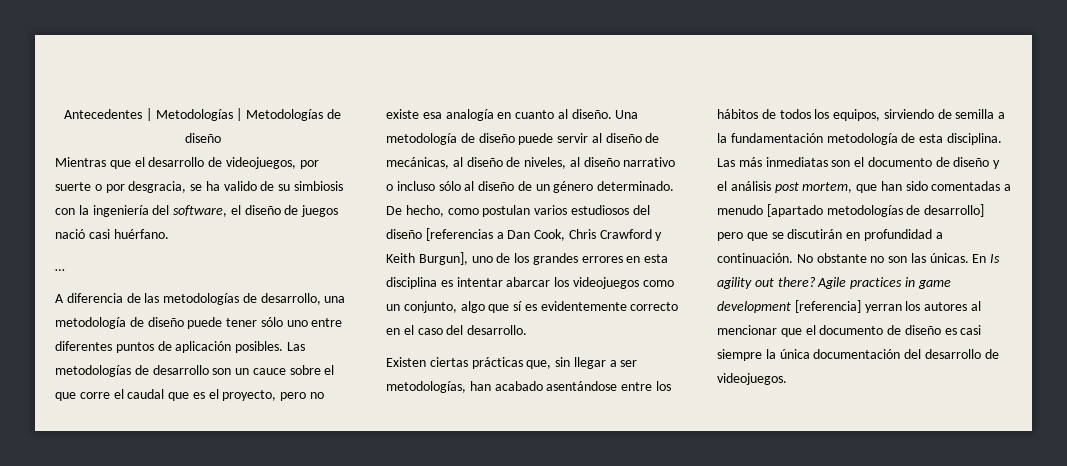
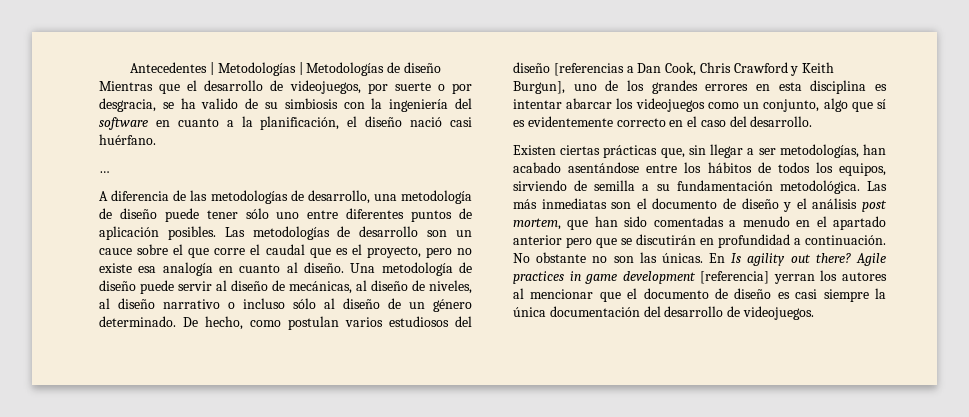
[173,205,339,217] software, el diseño de juegos -> [99,116,403,130] software en cuanto a la planificación, el diseño
[717,133,1002,145] la fundamentación metodología de esta disciplina. -> [656,180,860,194] su fundamentación metodológica.
[766,204,985,217] [apartado metodologías de desarrollo] -> [796,216,886,230] [513,235,562,245] en el apartado anterior

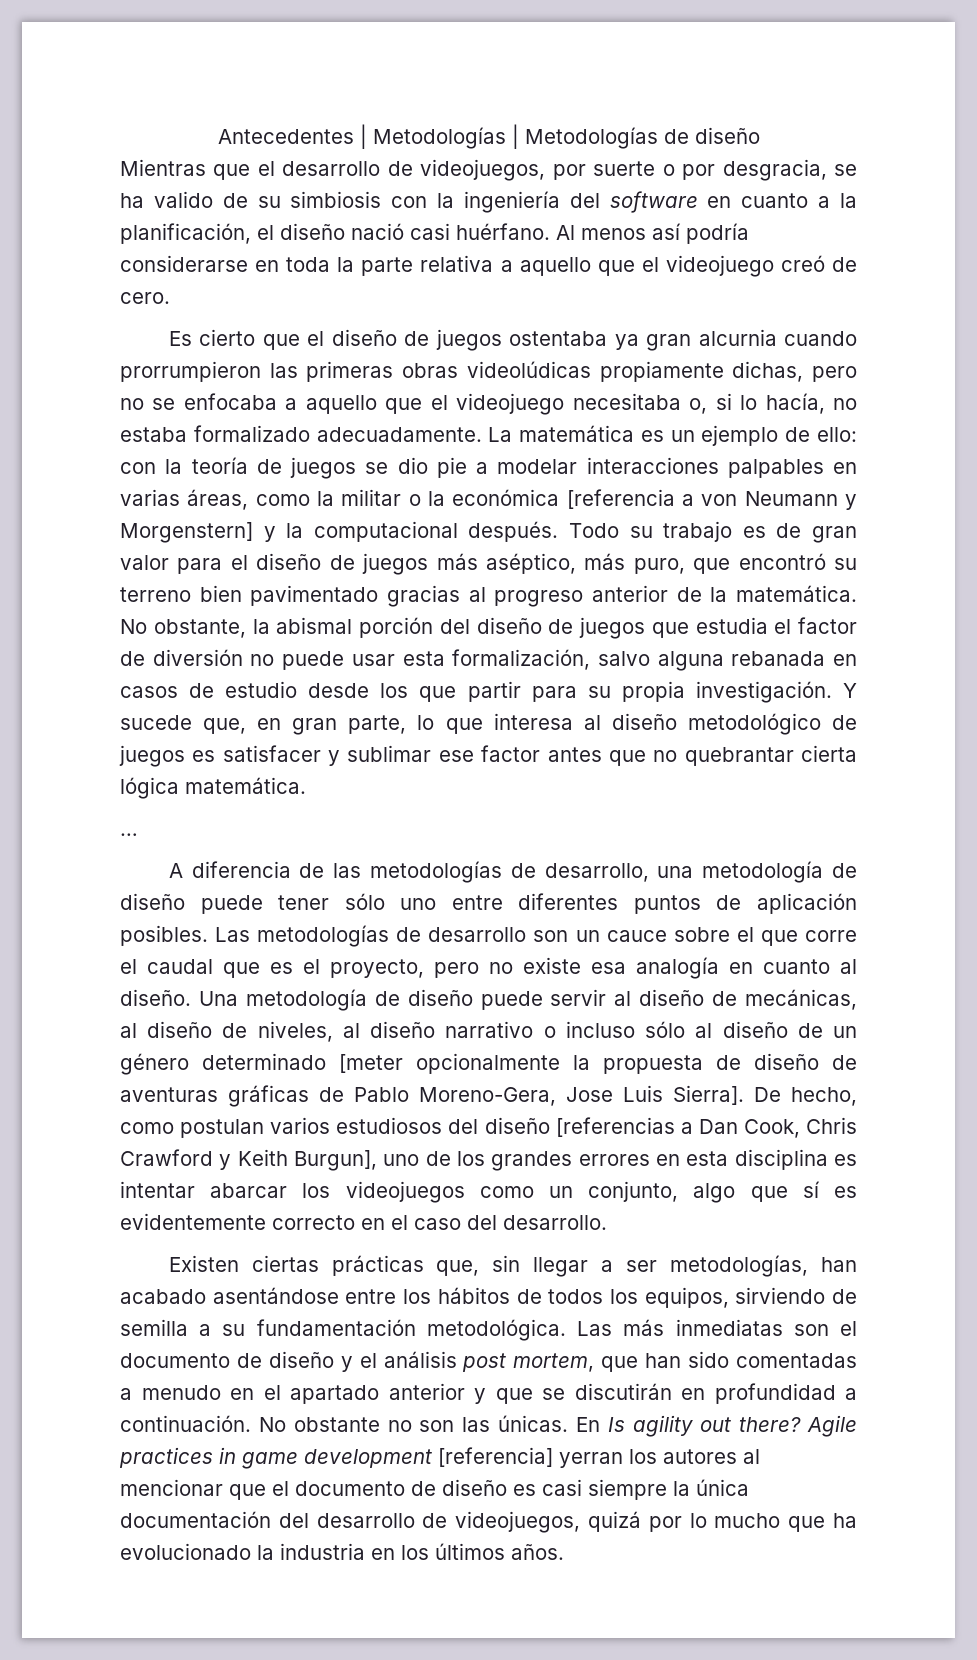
(156, 139) none -> [556,223,749,244] [120,255,858,277] [120,292,170,304] [168,329,858,351] [120,361,857,382] [120,393,857,415] [120,425,858,446] [120,457,857,479] [120,489,858,510] [120,521,858,543] [120,553,857,575] [120,585,857,607] [120,617,857,639] [120,649,857,671] [120,681,857,703] [120,713,857,735] [119,745,858,767] [120,777,306,799] Al menos así podría considerarse en toda la parte relativa a aquello que el videojuego creó de cero. // Es cierto que el diseño de juegos ostentaba ya gran alcurnia cuando prorrumpieron las primeras obras videolúdicas propiamente dichas, pero no se enfocaba a aquello que el videojuego necesitaba o, si lo hacía, no estaba formalizado adecuadamente. La matemática es un ejemplo de ello: con la teoría de juegos se dio pie a modelar interacciones palpables en varias áreas, como la militar o la económica [referencia a von Neumann y Morgenstern] y la computacional después. Todo su trabajo es de gran valor para el diseño de juegos más aséptico, más puro, que encontró su terreno bien pavimentado gracias al progreso anterior de la matemática. No obstante, la abismal porción del diseño de juegos que estudia el factor de diversión no puede usar esta formalización, salvo alguna rebanada en casos de estudio desde los que partir para su propia investigación. Y sucede que, en gran parte, lo que interesa al diseño metodológico de juegos es satisfacer y sublimar ese factor antes que no quebrantar cierta lógica matemática.
[99,316,176,327] determinado. -> [202,1053,857,1074] [120,1085,744,1107] determinado [meter opcionalmente la propuesta de diseño de aventuras gráficas de Pablo Moreno-Gera, Jose Luis Sierra].
[566,237,592,248] pero -> [474,1388,486,1404] y
[742,306,814,320] videojuegos. -> [455,1511,857,1533] [120,1543,564,1560] videojuegos, quizá por lo mucho que ha evolucionado la industria en los últimos años.

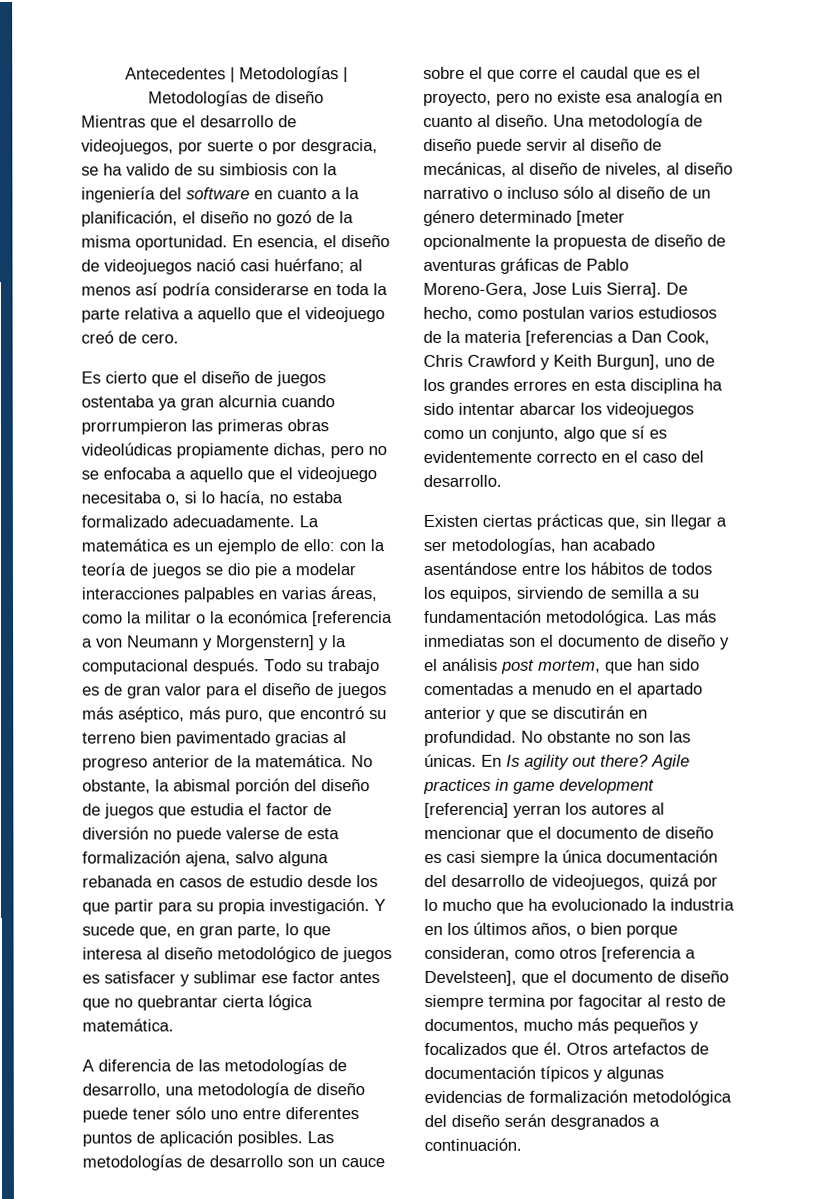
[351,223,575,240] nació casi huérfano. Al -> [253,210,354,227] [81,235,390,251] [81,258,363,275] no gozó de la misma oportunidad. En esencia, el diseño de videojuegos nació casi huérfano; al
[351,649,591,670] usar esta formalización, -> [226,827,340,840] [82,850,231,867] valerse de esta formalización ajena,
[120,833,138,836] // … -> (174, 1025) none
[448,1117,550,1134] del diseño -> [423,330,522,343] de la materia
[834,1154,857,1166] es -> [703,378,723,391] [423,402,454,415] ha sido
[714,1383,857,1404] [120,1415,251,1432] profundidad a continuación. -> [424,730,517,746] profundidad.
[511,1544,564,1560] años. -> [531,922,678,938] [424,946,696,962] [424,970,729,986] [424,994,726,1010] [424,1017,699,1034] [424,1041,709,1058] [424,1065,664,1082] [424,1089,732,1106] [424,1113,660,1130] [424,1137,522,1151] años, o bien porque consideran, como otros [referencia a Develsteen], que el documento de diseño siempre termina por fagocitar al resto de documentos, mucho más pequeños y focalizados que él. Otros artefactos de documentación típicos y algunas evidencias de formalización metodológica del diseño serán desgranados a continuación.

